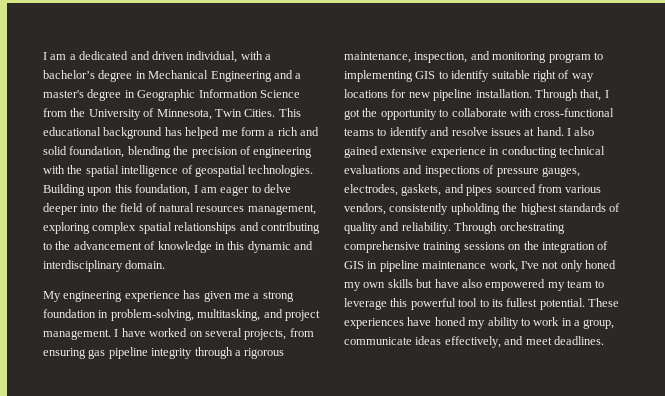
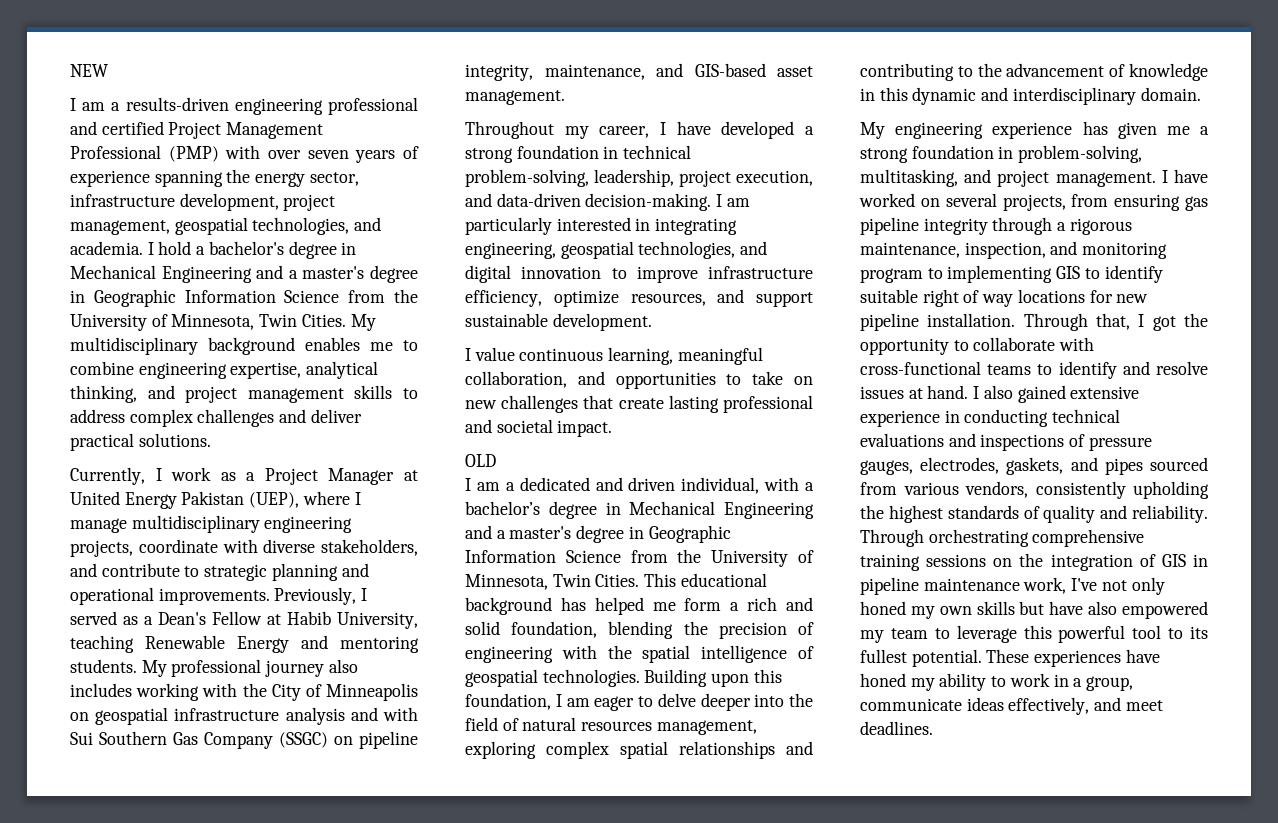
(43, 56) none -> [70,64,108,77] [70,97,418,115] [70,121,324,139] [70,145,419,163] [70,169,359,187] [70,193,336,211] [70,217,382,235] [70,241,357,259] [70,265,418,283] [70,289,418,307] [70,314,376,331] [70,337,418,355] [70,361,379,379] [70,385,418,403] [70,409,362,427] [70,433,211,451] [70,467,418,485] [70,491,361,509] [70,515,353,533] [70,539,418,557] [70,563,369,581] [70,587,368,605] [70,611,418,629] [70,635,419,653] [70,659,358,677] [70,683,418,701] [70,707,418,725] [70,731,418,749] [465,63,813,81] [465,90,565,105] [465,121,814,139] [465,145,692,163] [465,169,813,187] [465,193,750,211] [465,217,738,235] [465,241,768,259] [465,265,813,283] [465,289,813,307] [465,313,652,331] [465,347,763,365] [465,371,813,389] [465,395,813,413] [465,419,613,437] [465,454,496,467] NEW // I am a results-driven engineering professional and certified Project Management Professional (PMP) with over seven years of experience spanning the energy sector, infrastructure development, project management, geospatial technologies, and academia. I hold a bachelor's degree in Mechanical Engineering and a master's degree in Geographic Information Science from the University of Minnesota, Twin Cities. My multidisciplinary background enables me to combine engineering expertise, analytical thinking, and project management skills to address complex challenges and deliver practical solutions. // Currently, I work as a Project Manager at United Energy Pakistan (UEP), where I manage multidisciplinary engineering projects, coordinate with diverse stakeholders, and contribute to strategic planning and operational improvements. Previously, I served as a Dean's Fellow at Habib University, teaching Renewable Energy and mentoring students. My professional journey also includes working with the City of Minneapolis on geospatial infrastructure analysis and with Sui Southern Gas Company (SSGC) on pipeline integrity, maintenance, and GIS-based asset management. // Throughout my career, I have developed a strong foundation in technical problem-solving, leadership, project execution, and data-driven decision-making. I am particularly interested in integrating engineering, geospatial technologies, and digital innovation to improve infrastructure efficiency, optimize resources, and support sustainable development. // I value continuous learning, meaningful collaboration, and opportunities to take on new challenges that create lasting professional and societal impact. // OLD //

